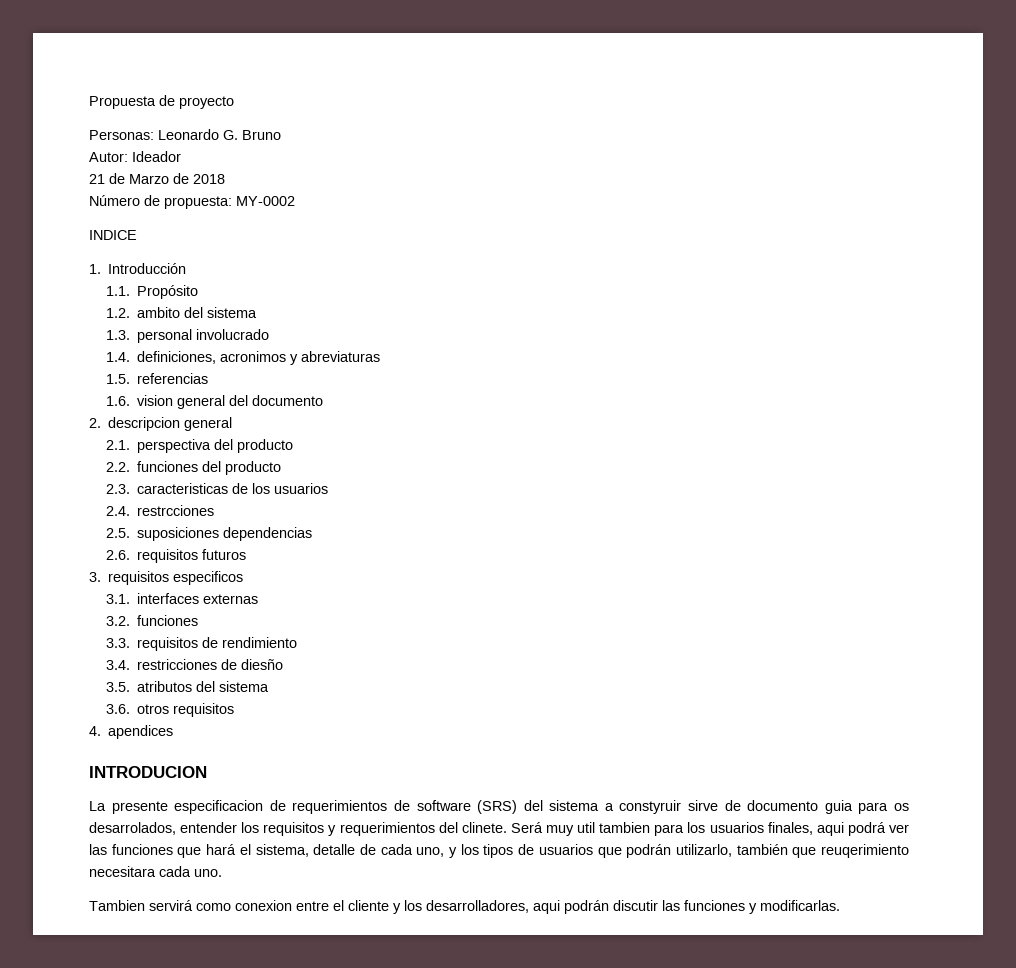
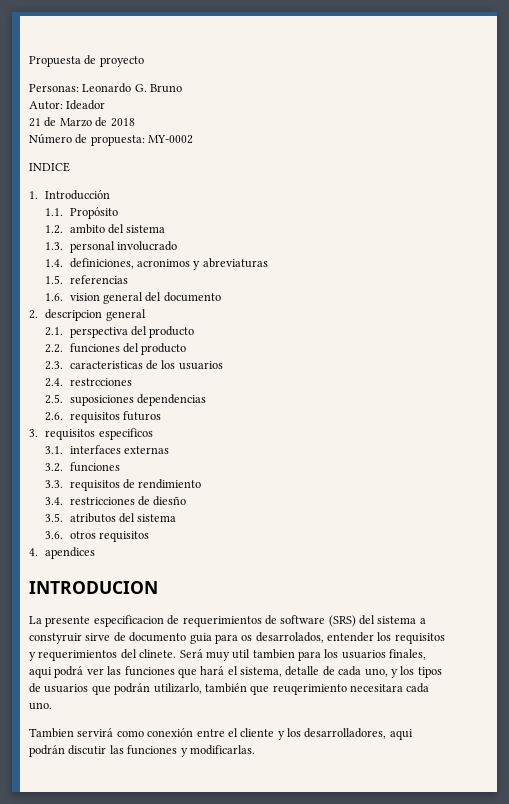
[235,900,292,911] conexion -> [147,728,194,737] conexión

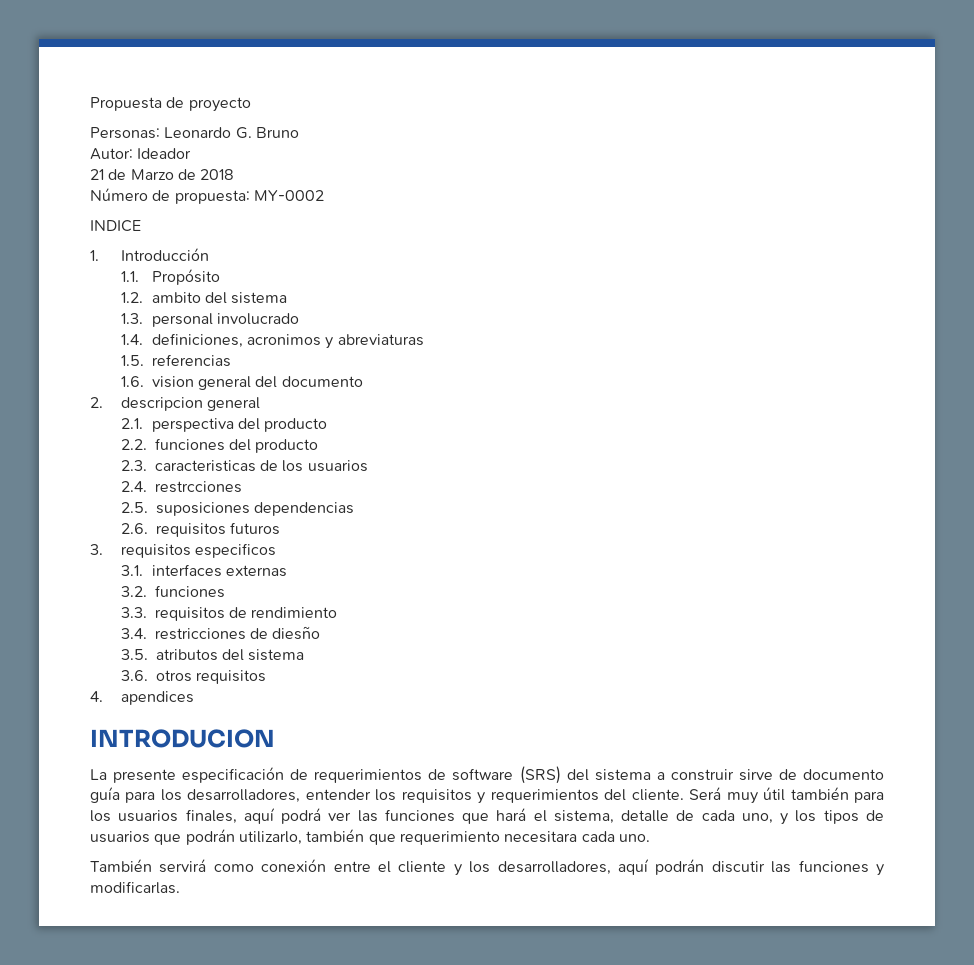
[93,615,164,627] especificacion -> [182,767,285,783] especificación
[29,633,82,644] constyruir -> [670,769,734,781] construir
[189,632,324,644] guia para os desarrolados, -> [90,787,301,803] guía para los desarrolladores,
[139,649,177,658] clinete. -> [631,789,684,801] cliente.
[232,649,295,659] util tambien -> [763,787,849,801] útil también
[29,667,52,678] aqui -> [243,808,275,824] aquí
[272,684,347,695] reuqerimiento -> [399,831,500,845] requerimiento
[29,728,74,738] Tambien -> [90,859,152,872] También
[389,729,413,740] aqui -> [617,859,649,875] aquí

